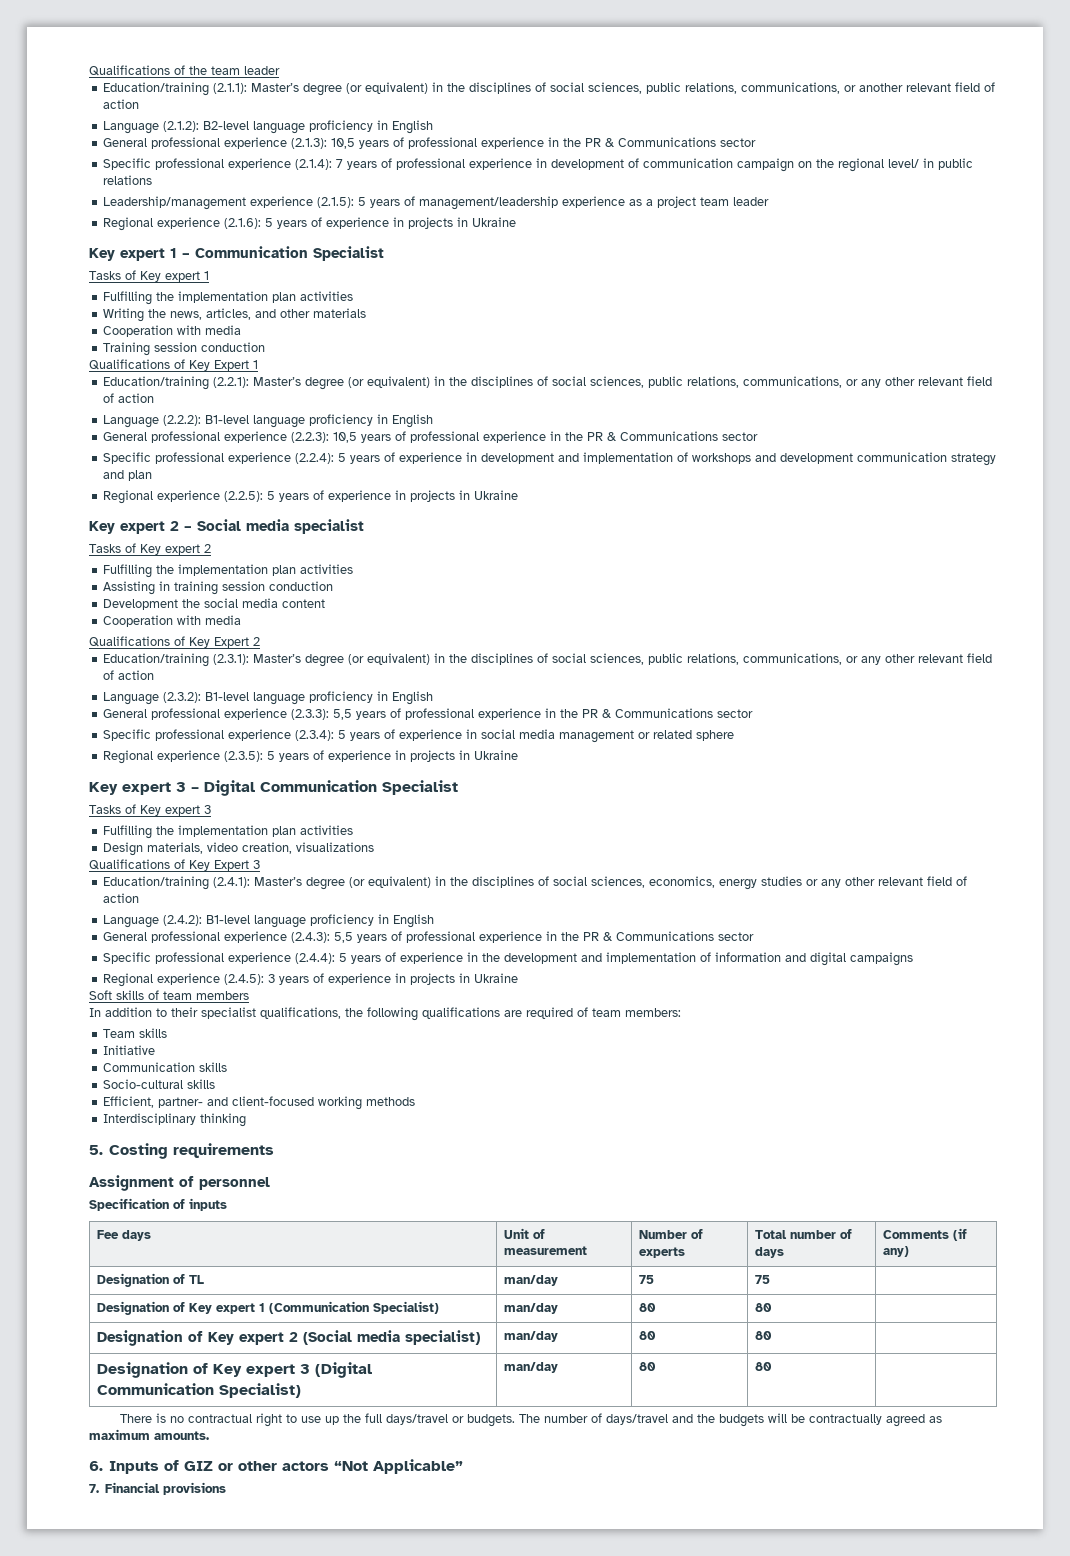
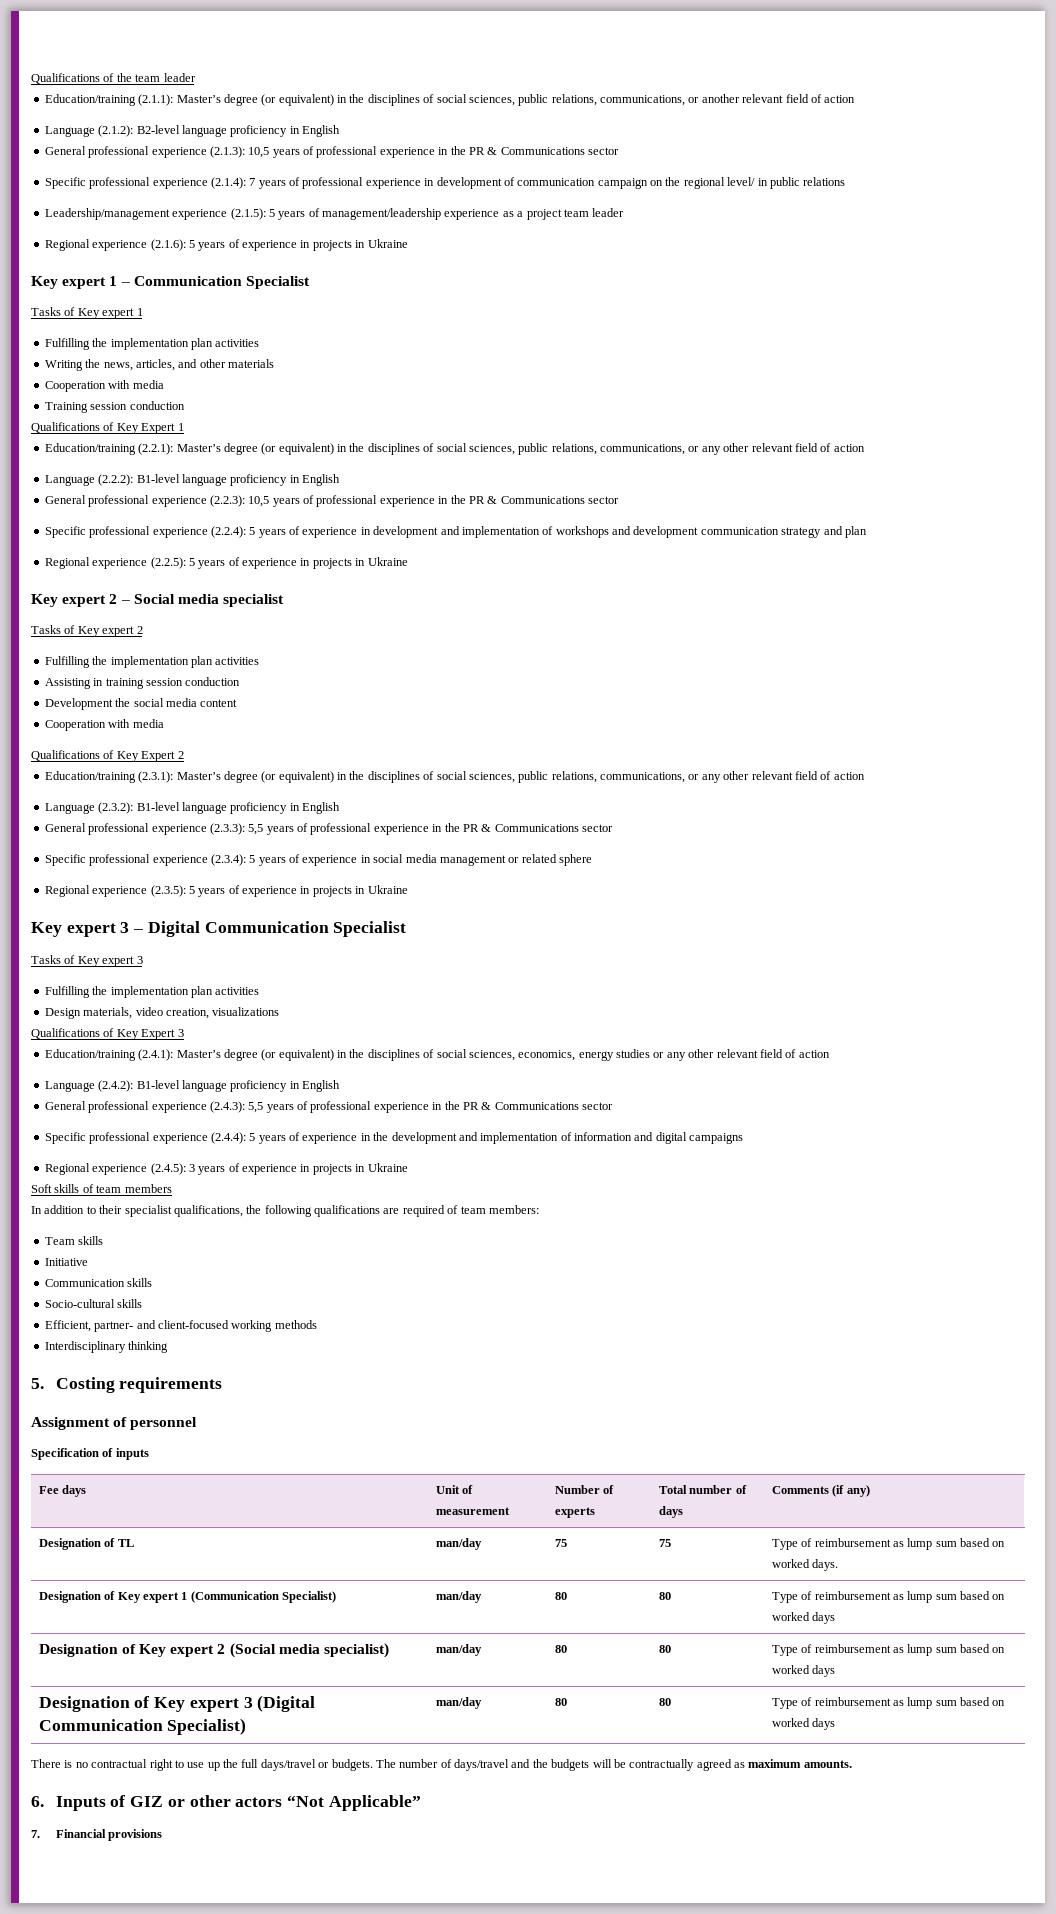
(771, 1279) none -> [771,1538,1006,1550] [771,1559,839,1571] Type of reimbursement as lump sum based on worked days.
(773, 1307) none -> [771,1591,1006,1603] [771,1612,836,1624] Type of reimbursement as lump sum based on worked days
(773, 1335) none -> [771,1644,1006,1656] [771,1665,836,1677] Type of reimbursement as lump sum based on worked days
(773, 1366) none -> [771,1697,1006,1709] [771,1718,836,1730] Type of reimbursement as lump sum based on worked days

